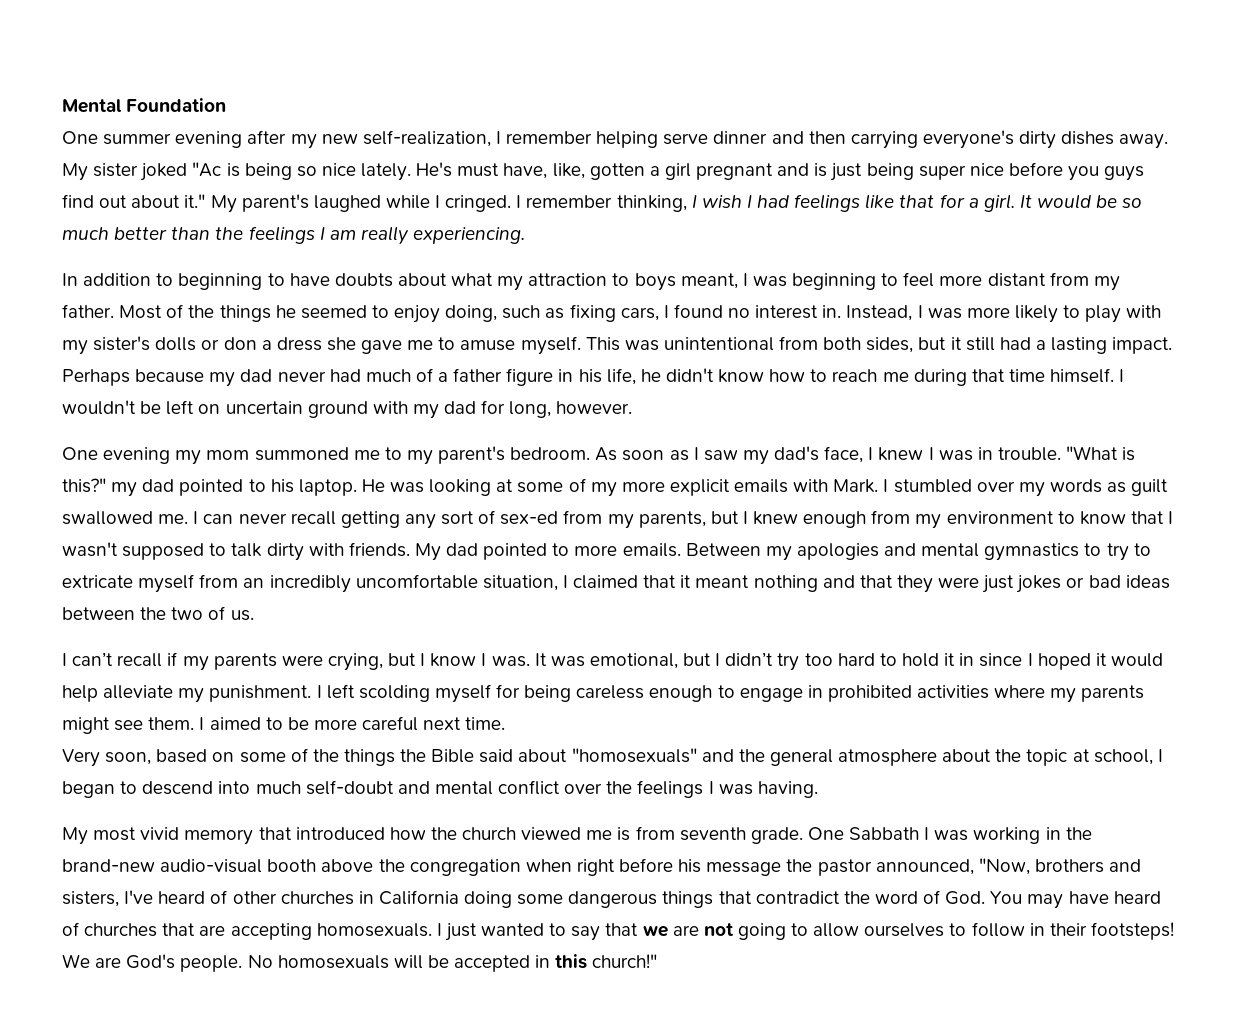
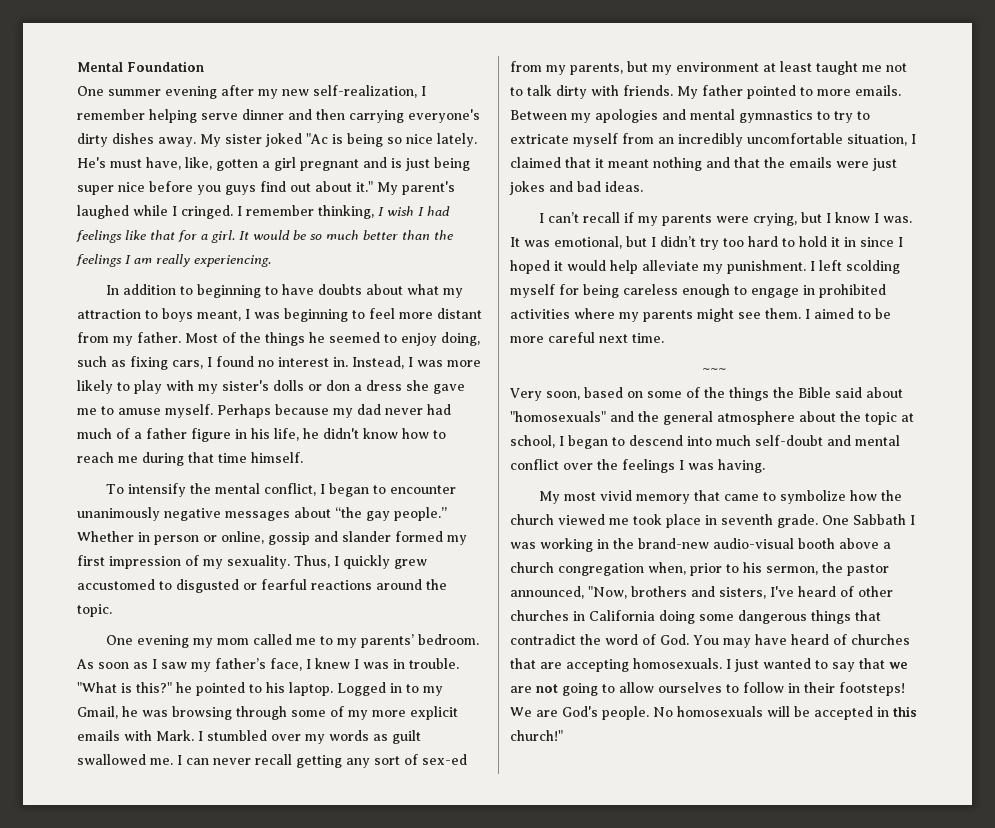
[585,336,1173,354] This was unintentional from both sides, but it still had a lasting impact. -> (213, 411) none
[1119,369,1125,382] [62,400,633,419] I wouldn't be left on uncertain ground with my dad for long, however. -> [105,483,456,497] [77,507,447,521] [77,531,467,545] [77,555,427,569] [77,579,447,593] [77,604,112,617] // To intensify the mental conflict, I began to encounter unanimously negative messages about “the gay people.” Whether in person or online, gossip and slander formed my first impression of my sexuality. Thus, I quickly grew accustomed to disgusted or fearful reactions around the topic.
[254,447,349,461] summoned -> [252,634,292,645] called
[438,446,506,464] parent's -> [360,634,414,648] parents’
[774,446,820,461] dad's -> [215,658,266,669] father’s
[111,479,175,497] my dad -> [176,682,192,693] he
[361,479,514,496] He was looking at -> [337,682,443,696] [77,706,287,720] Logged in to my Gmail, he was browsing through
[742,510,1174,529] [62,542,205,560] I knew enough from my environment to know that I wasn't supposed -> [652,61,907,75] my environment at least taught me not
[446,543,479,556] dad -> [702,85,743,96] father
[896,575,933,593] they -> [764,157,832,168] the emails
[1066,575,1170,589] [62,606,254,621] or bad ideas between the two of us. -> [549,181,643,192] and bad ideas.
(506, 723) none -> [702,368,726,374] // ~~~
[295,827,385,840] introduced -> [723,490,846,504] came to symbolize
[617,826,675,841] is from -> [633,514,717,528] took place in
[378,858,782,876] the congregation when right before his message -> [883,542,891,549] [510,562,818,576] a church congregation when, prior to his sermon,

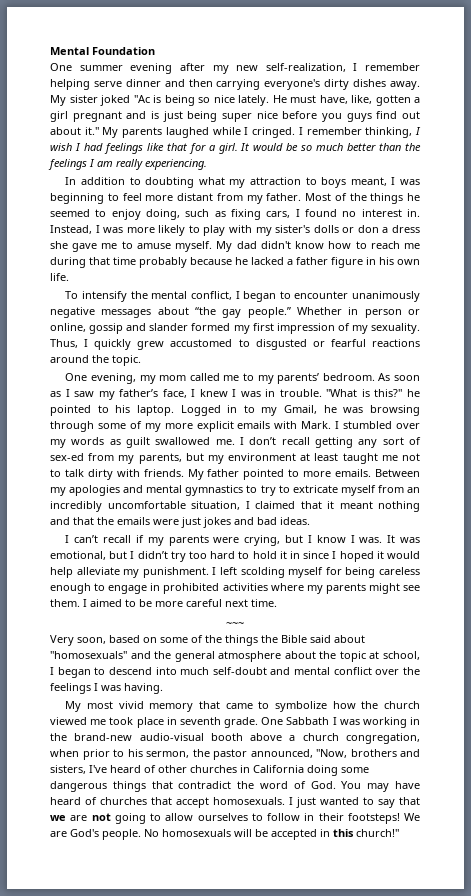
[77,157,106,168] He's -> [272,95,287,103] He
[402,181,455,195] parent's -> [122,127,163,138] parents
[196,284,403,298] beginning to have doubts about -> [145,177,195,188] doubting
[217,404,451,418] [77,428,319,442] Perhaps because my dad never had much of a father figure in his life, he -> [216,241,257,252] My dad
[251,452,303,463] himself. -> [139,257,420,268] [50,273,69,281] probably because he lacked a father figure in his own life.
[136,635,189,648] evening -> [91,373,137,384] evening,
[186,758,251,765] can never -> [249,437,277,445] don’t
[558,562,686,576] congregation when, -> [345,733,420,744] [50,749,79,757] congregation, when
[540,659,629,672] are accepting -> [176,797,209,808] accept

